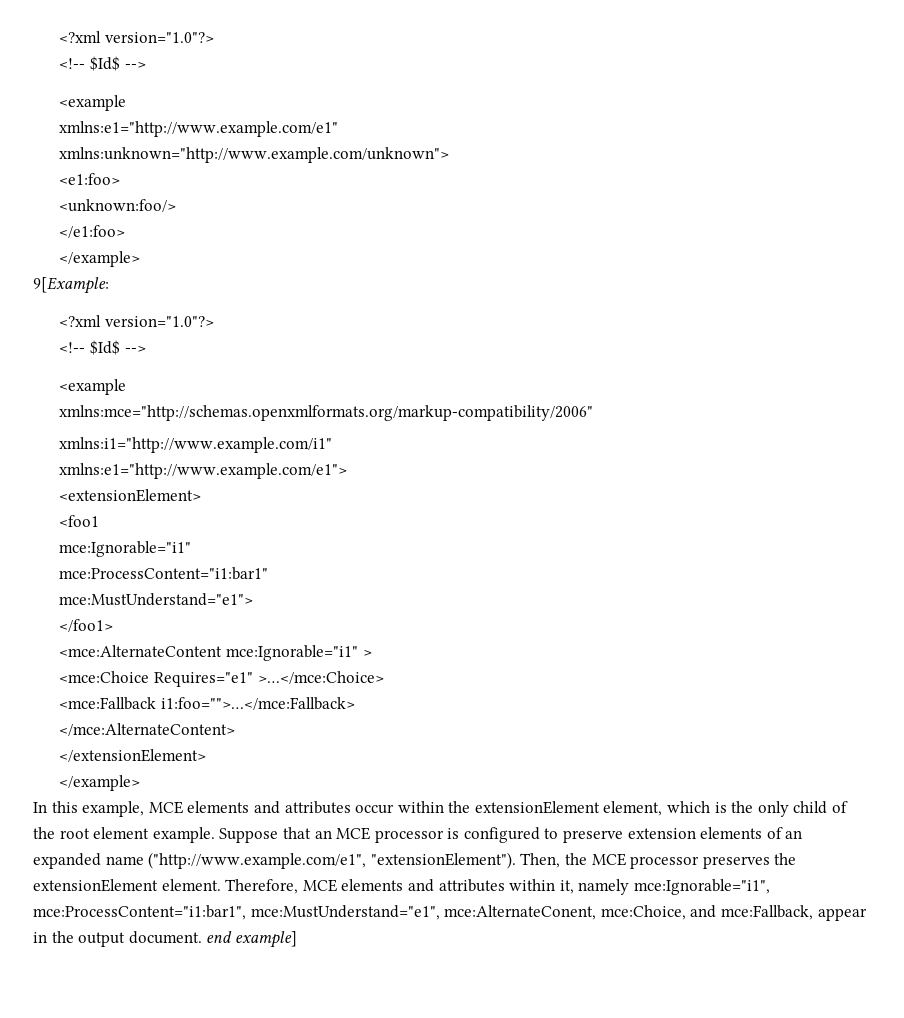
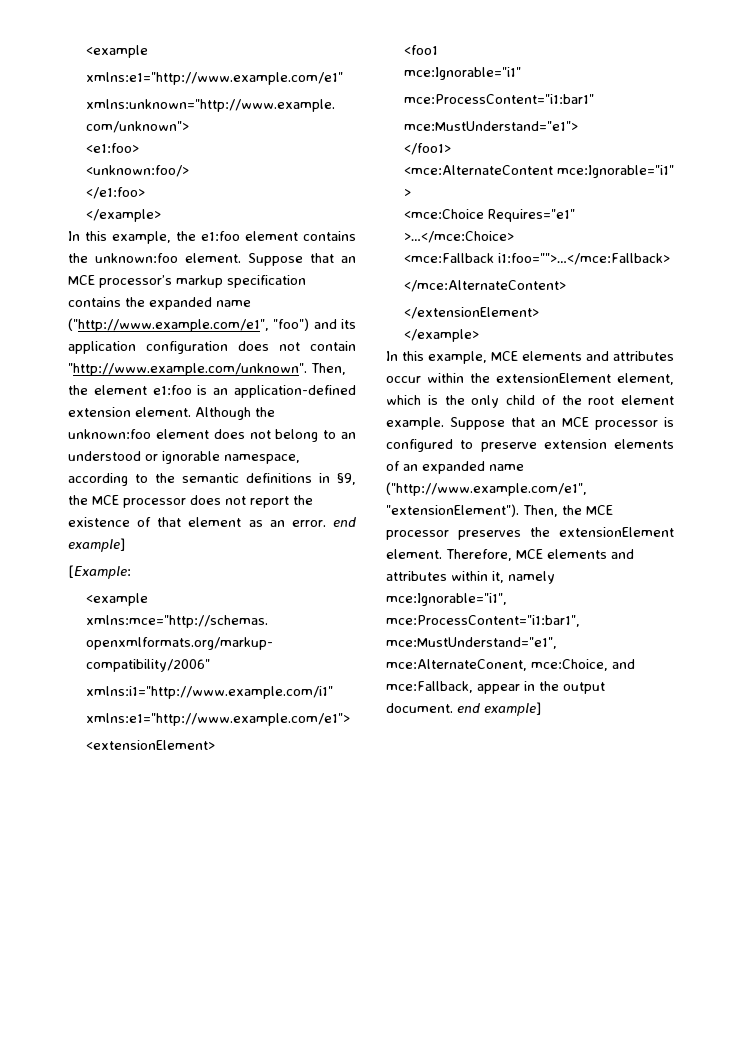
[59,31,215,43] [59,56,146,71] <?xml version="1.0"?> // <!-- $Id$ --> // -> (85, 51) none
[33,277,109,294] [59,315,215,327] [59,340,146,355] 9[Example: // <?xml version="1.0"?> // <!-- $Id$ --> -> [68,231,356,244] [68,253,356,266] [68,275,306,288] [68,297,251,310] [68,318,356,332] [68,341,356,354] [68,363,346,376] [68,385,356,398] [68,407,275,420] [68,429,356,442] [68,451,300,464] [68,473,356,486] [68,495,313,508] [68,517,356,527] [68,538,125,552] [68,565,131,579] In this example, the e1:foo element contains the unknown:foo element. Suppose that an MCE processor’s markup specification contains the expanded name ("http://www.example.com/e1", "foo") and its application configuration does not contain "http://www.example.com/unknown". Then, the element e1:foo is an application-defined extension element. Although the unknown:foo element does not belong to an understood or ignorable namespace, according to the semantic definitions in §9, the MCE processor does not report the existence of that element as an error. end example] // [Example:

